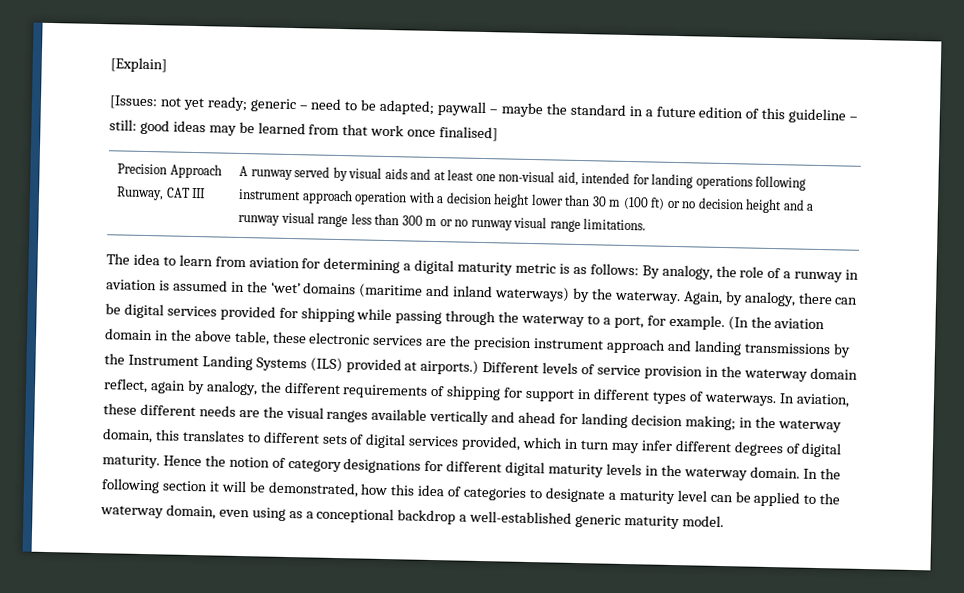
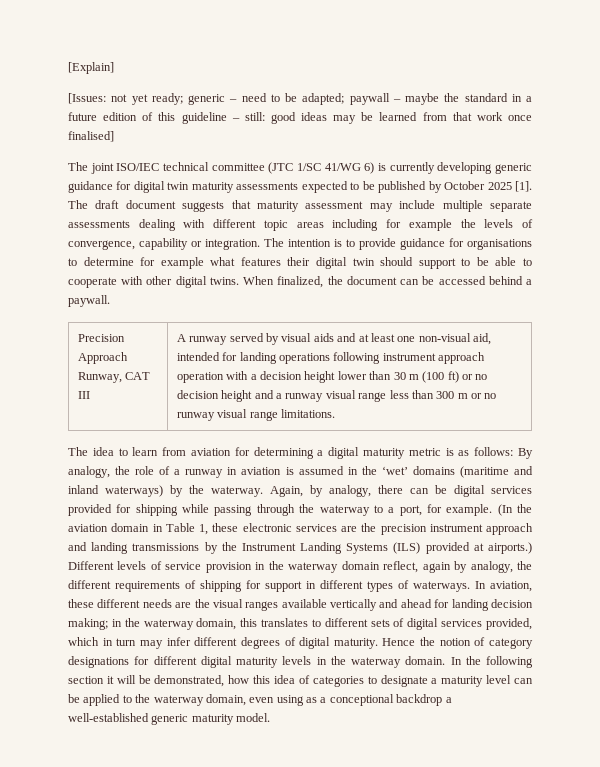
(499, 134) none -> [68,162,532,174] [68,181,532,193] [68,200,532,212] [68,219,533,231] [68,238,532,250] [68,257,532,269] [68,276,532,288] [68,295,110,307] // The joint ISO/IEC technical committee (JTC 1/SC 41/WG 6) is currently developing generic guidance for digital twin maturity assessments expected to be published by October 2025 [1]. The draft document suggests that maturity assessment may include multiple separate assessments dealing with different topic areas including for example the levels of convergence, capability or integration. The intention is to provide guidance for organisations to determine for example what features their digital twin should support to be able to cooperate with other digital twins. When finalized, the document can be accessed behind a paywall.
[170,329,270,346] the above table, -> [165,523,208,535] Table 1,

